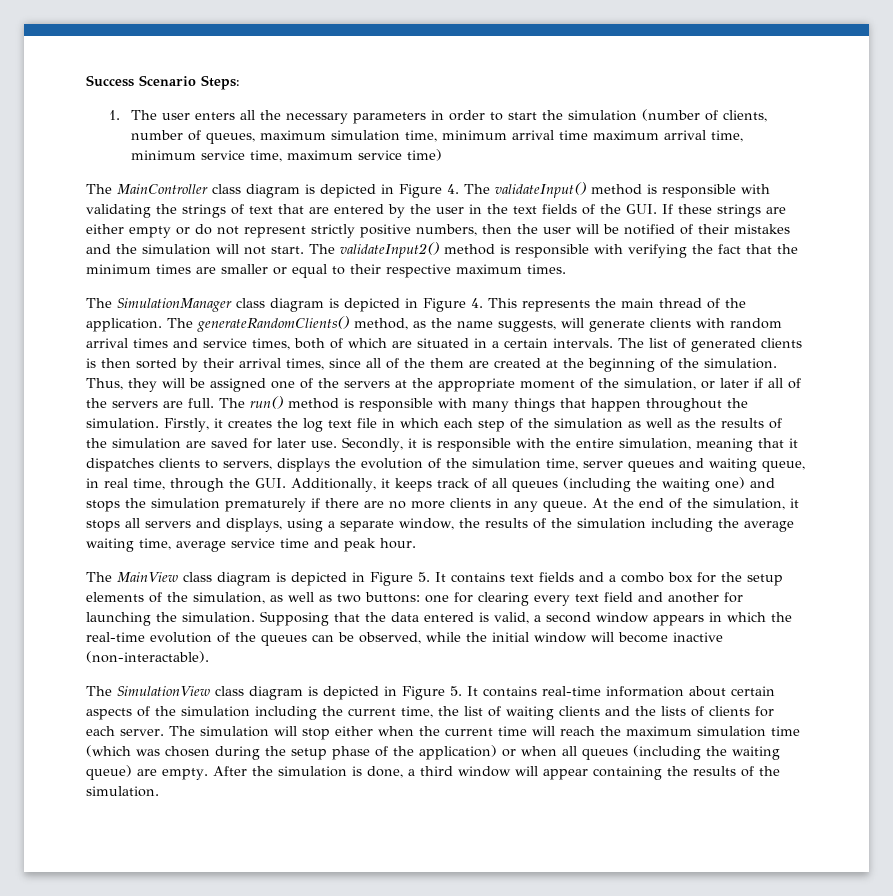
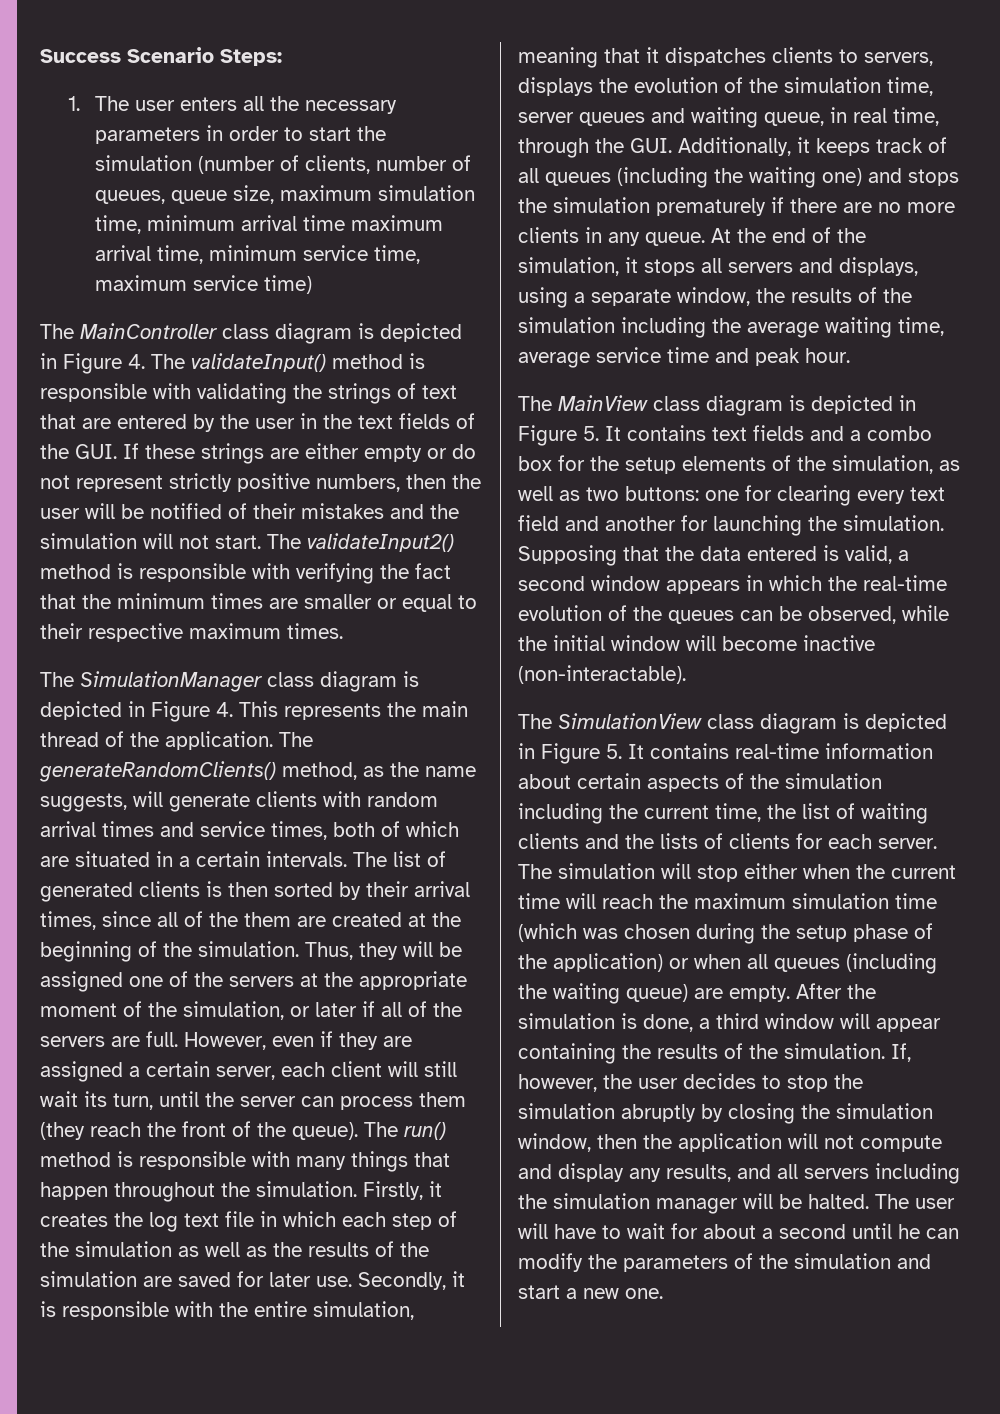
(256, 138) none -> [171,185,275,204] queue size,
(214, 403) none -> [184,1031,412,1050] [40,1061,457,1082] [40,1091,466,1110] [40,1121,358,1140] However, even if they are assigned a certain server, each client will still wait its turn, until the server can process them (they reach the front of the queue).
(159, 791) none -> [891,1043,911,1062] [518,1073,863,1092] [518,1103,933,1124] [518,1133,942,1152] [518,1163,960,1184] [518,1193,955,1214] [518,1223,959,1239] [518,1253,931,1272] [518,1285,663,1299] If, however, the user decides to stop the simulation abruptly by closing the simulation window, then the application will not compute and display any results, and all servers including the simulation manager will be halted. The user will have to wait for about a second until he can modify the parameters of the simulation and start a new one.

